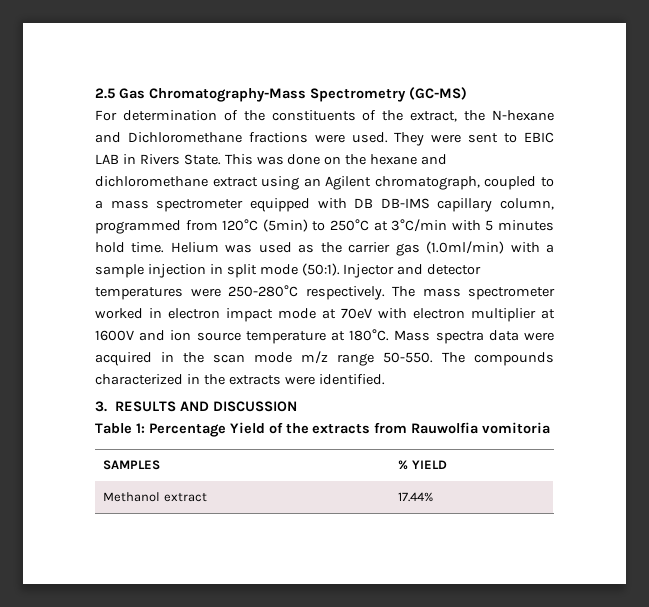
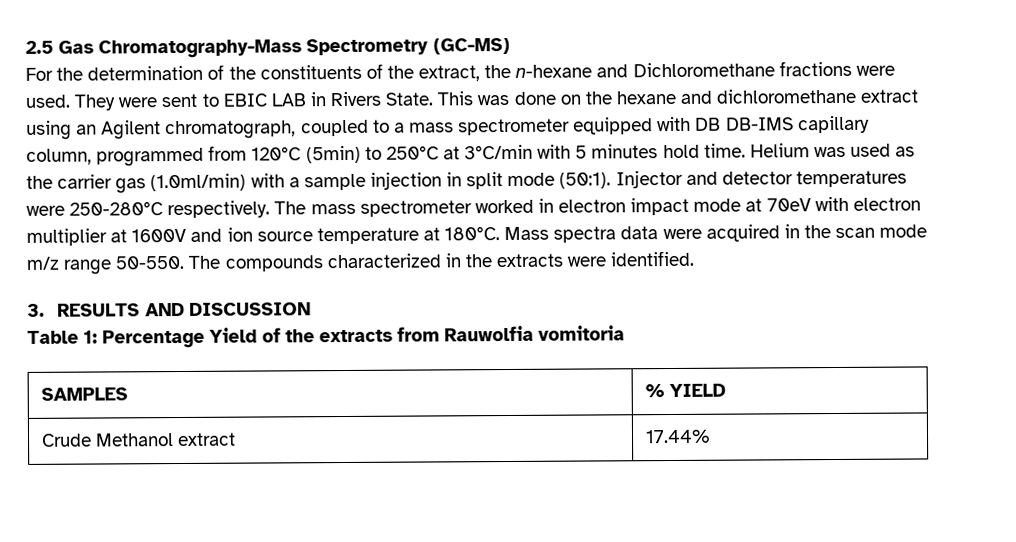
(117, 115) none -> [56,67,84,81] the
[492,110,555,121] N-hexane -> [515,64,593,78] n-hexane
(447, 464) none -> [40,433,92,447] Crude

